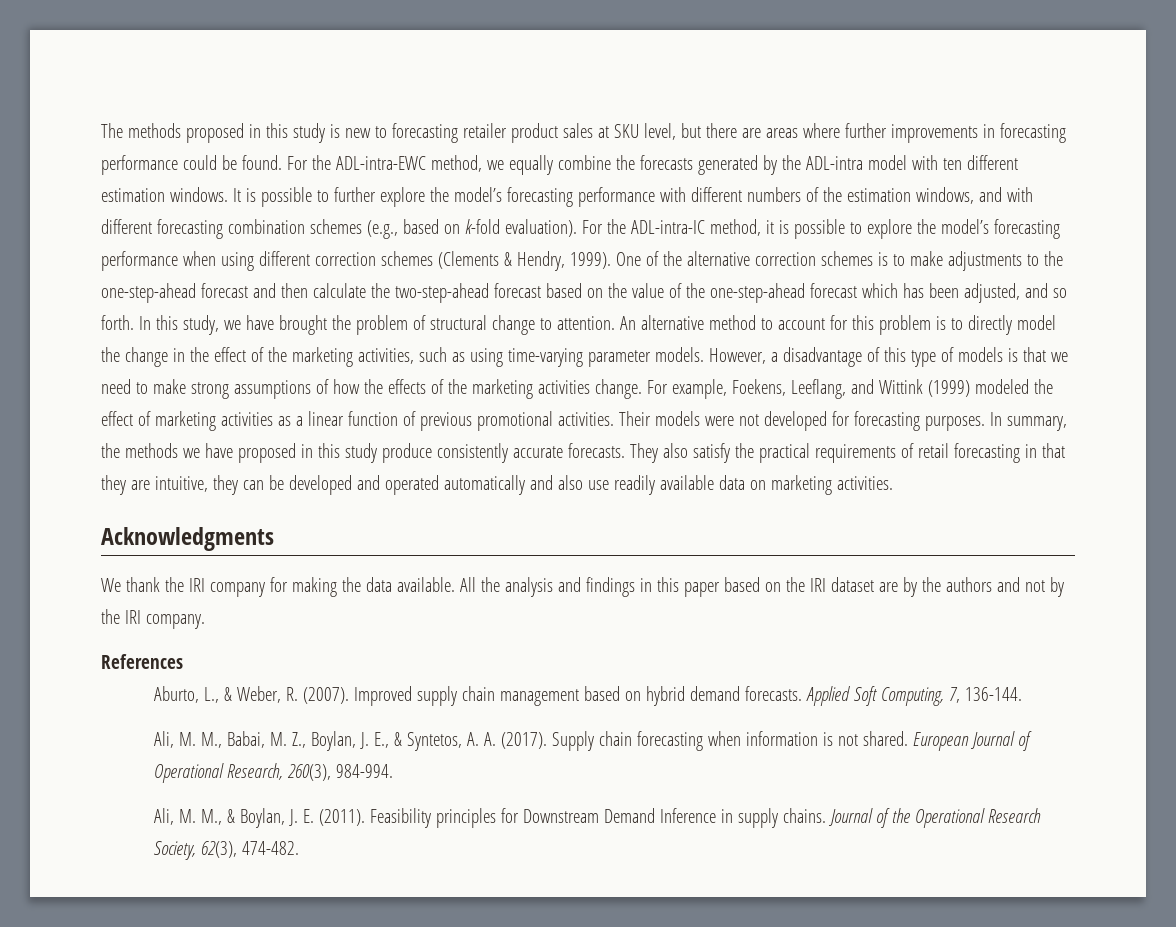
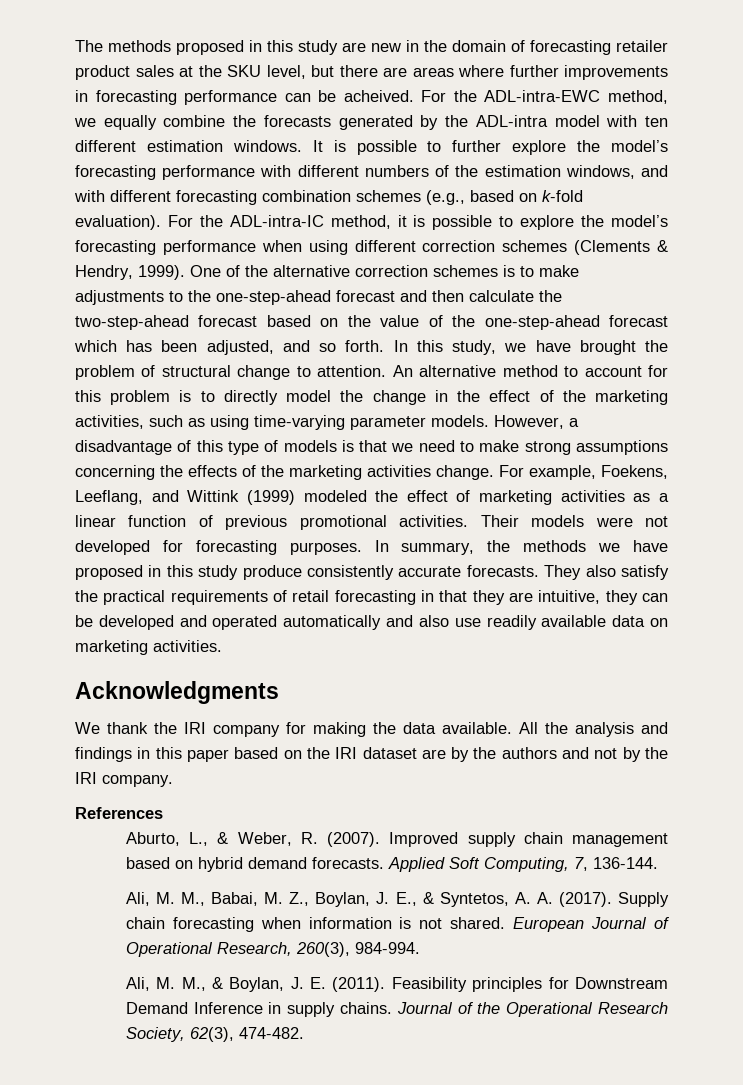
[329,124,387,138] is new to -> [342,40,525,52] are new in the domain of
(609, 132) none -> [198,65,222,77] the
[182,155,282,170] could be found. -> [284,90,414,102] can be acheived.
[315,379,360,394] of how -> [75,465,155,480] concerning

